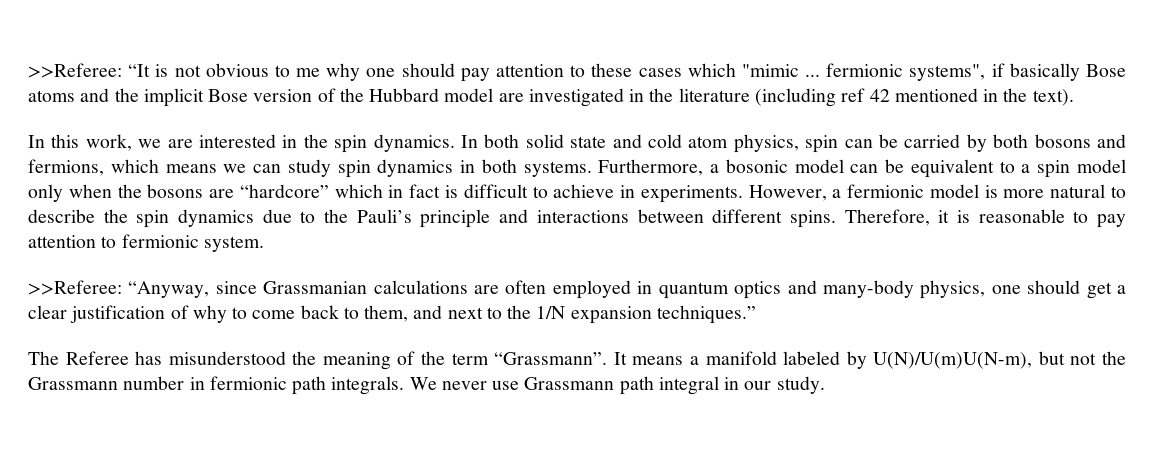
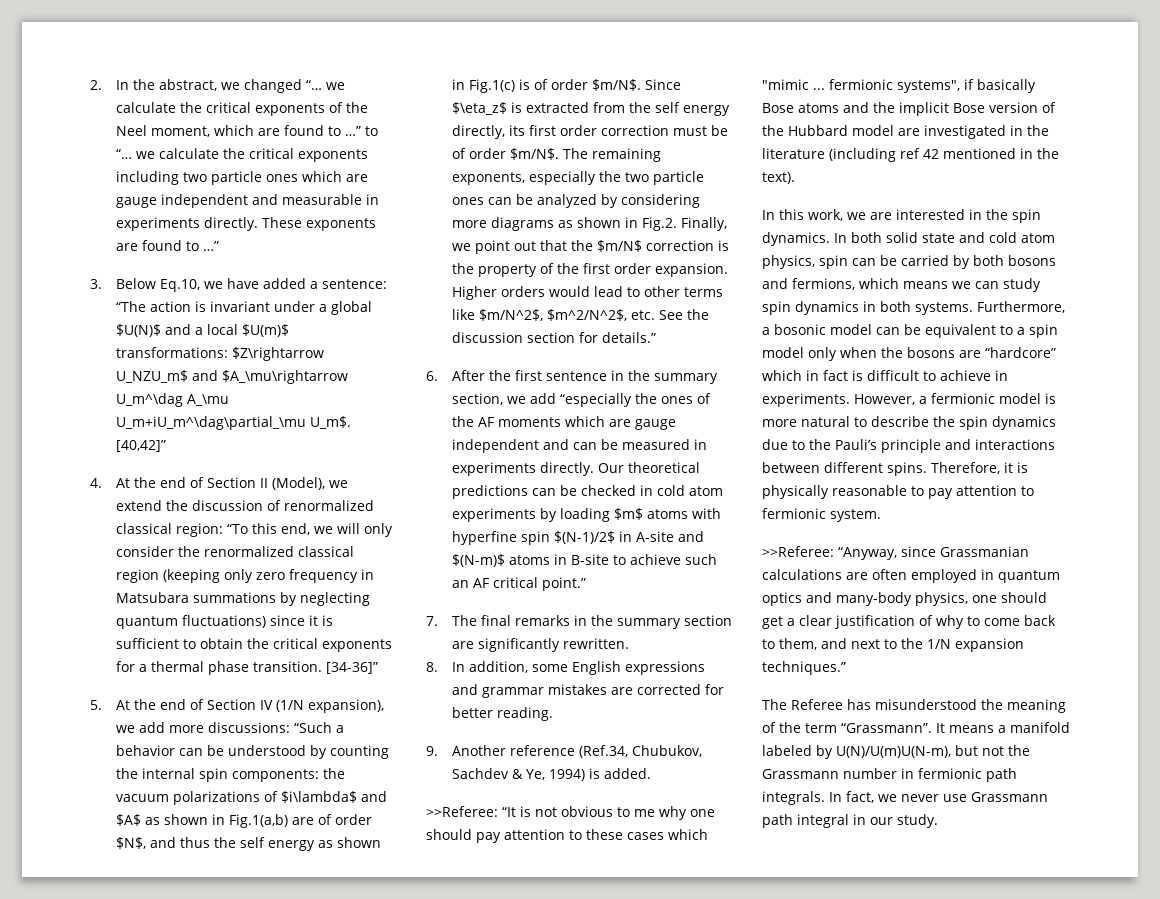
(28, 70) none -> [90,79,346,93] [116,102,369,116] [116,125,379,137] [116,148,369,162] [116,171,369,185] [116,194,380,208] [116,217,377,231] [116,240,220,251] [90,278,388,292] [116,301,373,315] [116,324,290,337] [116,347,325,361] [116,370,349,384] [116,393,230,407] [116,416,352,430] [116,440,167,452] [90,477,349,490] [116,500,375,511] [116,523,394,537] [116,546,355,557] [116,569,375,583] [116,592,371,606] [116,615,334,629] [116,638,393,652] [116,661,379,675] [90,699,385,713] [116,722,345,733] [116,745,390,759] [116,768,346,782] [116,791,388,805] [116,814,373,828] [116,837,382,851] [452,79,682,93] [452,102,731,116] [452,125,729,139] [452,148,662,162] [452,171,705,185] [452,194,701,208] [452,217,728,231] [452,240,730,254] [452,263,729,277] [452,286,724,300] [452,309,710,321] [452,332,657,343] [426,370,719,384] [452,393,712,407] [452,416,677,430] [452,439,708,453] [452,462,701,476] [452,485,724,499] [452,508,722,522] [452,531,705,545] [452,554,718,567] [452,577,587,591] [426,615,733,629] [452,638,630,652] [426,661,706,675] [452,684,725,698] [452,707,554,721] [426,745,703,758] [452,768,652,781] 2. In the abstract, we changed “… we calculate the critical exponents of the Neel moment, which are found to …” to “… we calculate the critical exponents including two particle ones which are gauge independent and measurable in experiments directly. These exponents are found to …” // 3. Below Eq.10, we have added a sentence: “The action is invariant under a global $U(N)$ and a local $U(m)$ transformations: $Z\rightarrow U_NZU_m$ and $A_\mu\rightarrow U_m^\dag A_\mu U_m+iU_m^\dag\partial_\mu U_m$. [40,42]” // 4. At the end of Section II (Model), we extend the discussion of renormalized classical region: “To this end, we will only consider the renormalized classical region (keeping only zero frequency in Matsubara summations by neglecting quantum fluctuations) since it is sufficient to obtain the critical exponents for a thermal phase transition. [34-36]” // 5. At the end of Section IV (1/N expansion), we add more discussions: “Such a behavior can be understood by counting the internal spin components: the vacuum polarizations of $i\lambda$ and $A$ as shown in Fig.1(a,b) are of order $N$, and thus the self energy as shown in Fig.1(c) is of order $m/N$. Since $\eta_z$ is extracted from the self energy directly, its first order correction must be of order $m/N$. The remaining exponents, especially the two particle ones can be analyzed by considering more diagrams as shown in Fig.2. Finally, we point out that the $m/N$ correction is the property of the first order expansion. Higher orders would lead to other terms like $m/N^2$, $m^2/N^2$, etc. See the discussion section for details.” // 6. After the first sentence in the summary section, we add “especially the ones of the AF moments which are gauge independent and can be measured in experiments directly. Our theoretical predictions can be checked in cold atom experiments by loading $m$ atoms with hyperfine spin $(N-1)/2$ in A-site and $(N-m)$ atoms in B-site to achieve such an AF critical point.” // 7. The final remarks in the summary section are significantly rewritten. // 8. In addition, some English expressions and grammar mistakes are corrected for better reading. // 9. Another reference (Ref.34, Chubukov, Sachdev & Ye, 1994) is added. //
(970, 216) none -> [762,485,829,499] physically
[409,377,437,390] We -> [829,791,897,803] In fact, we

